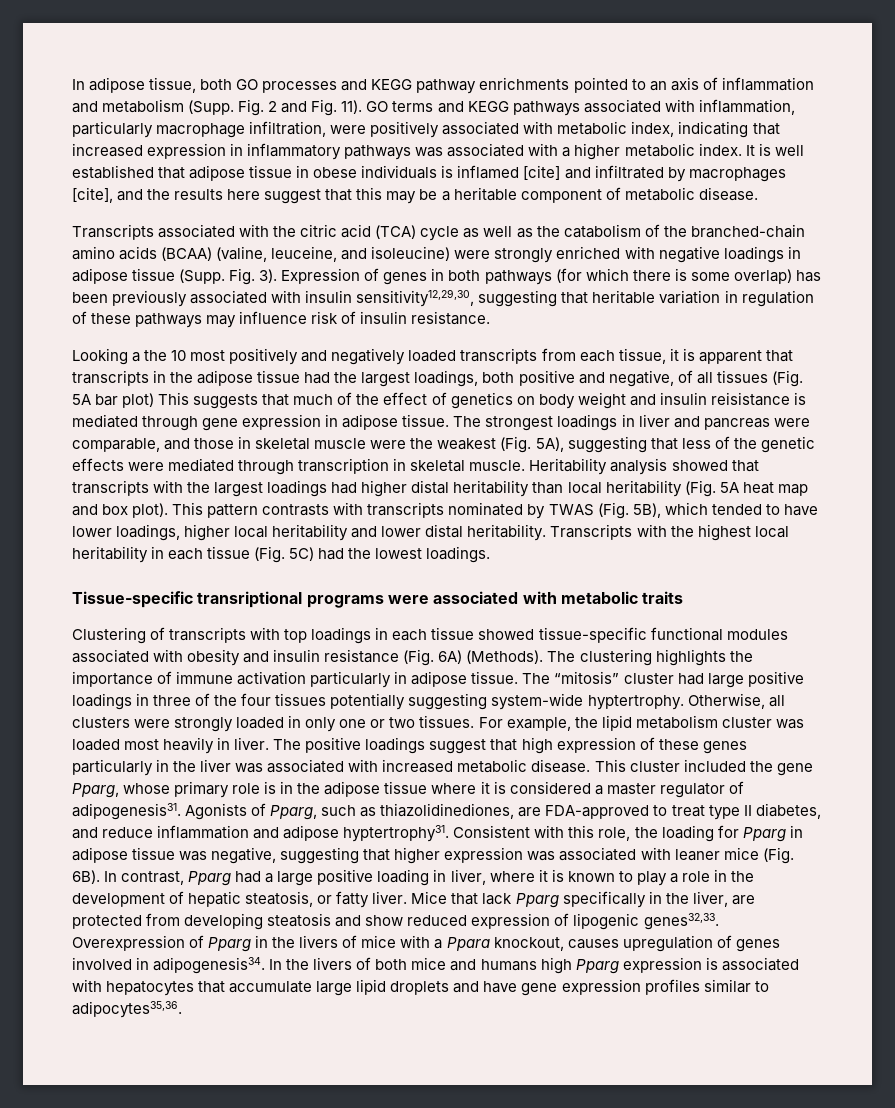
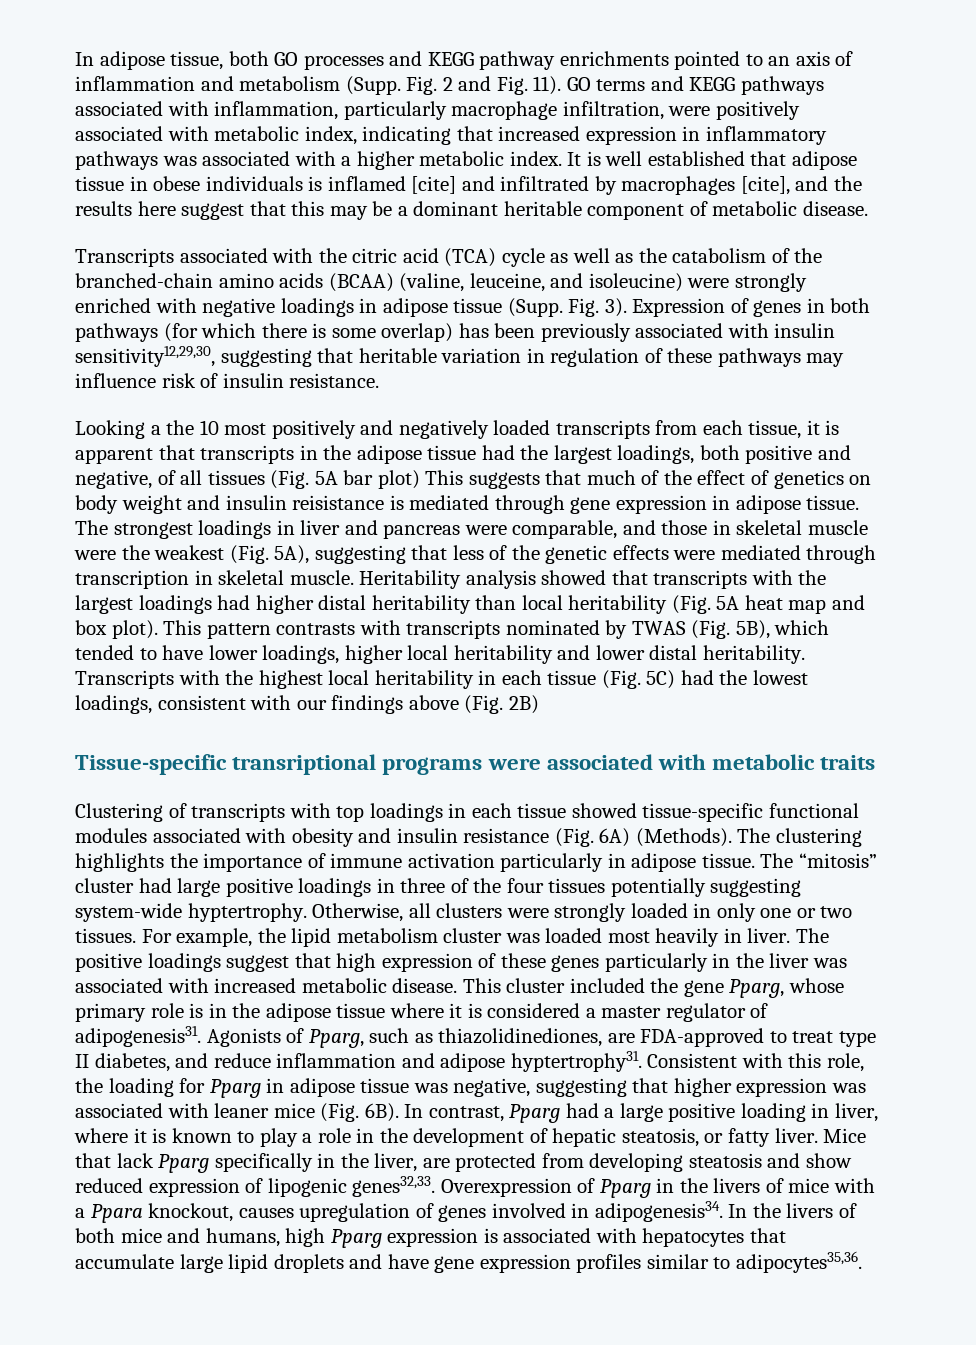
(450, 196) none -> [413,201,499,216] dominant
[426,546,491,563] loadings. -> [75,695,539,714] loadings, consistent with our findings above (Fig. 2B)
[480,959,537,971] humans -> [205,1228,280,1247] humans,

